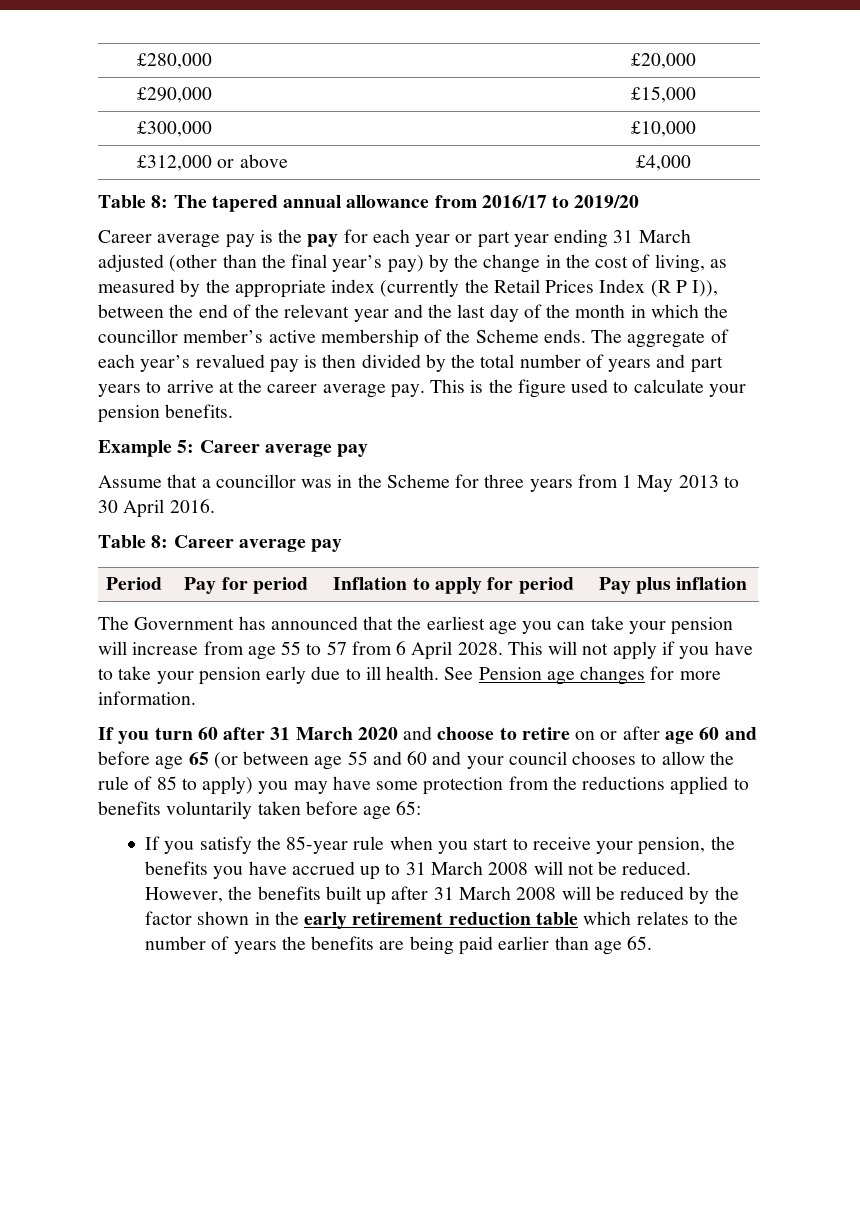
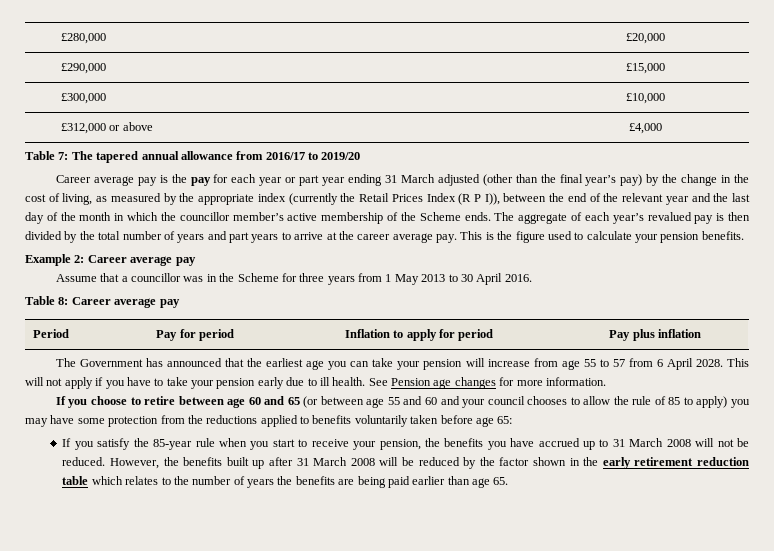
[151,195,169,208] 8: -> [58,152,69,160] 7:
[177,440,195,453] 5: -> [74,255,85,263] 2:
[154,726,660,740] turn 60 after 31 March 2020 and choose to retire on or after -> [90,396,224,405] choose to retire between
[98,751,184,770] before age -> (285, 400) none

